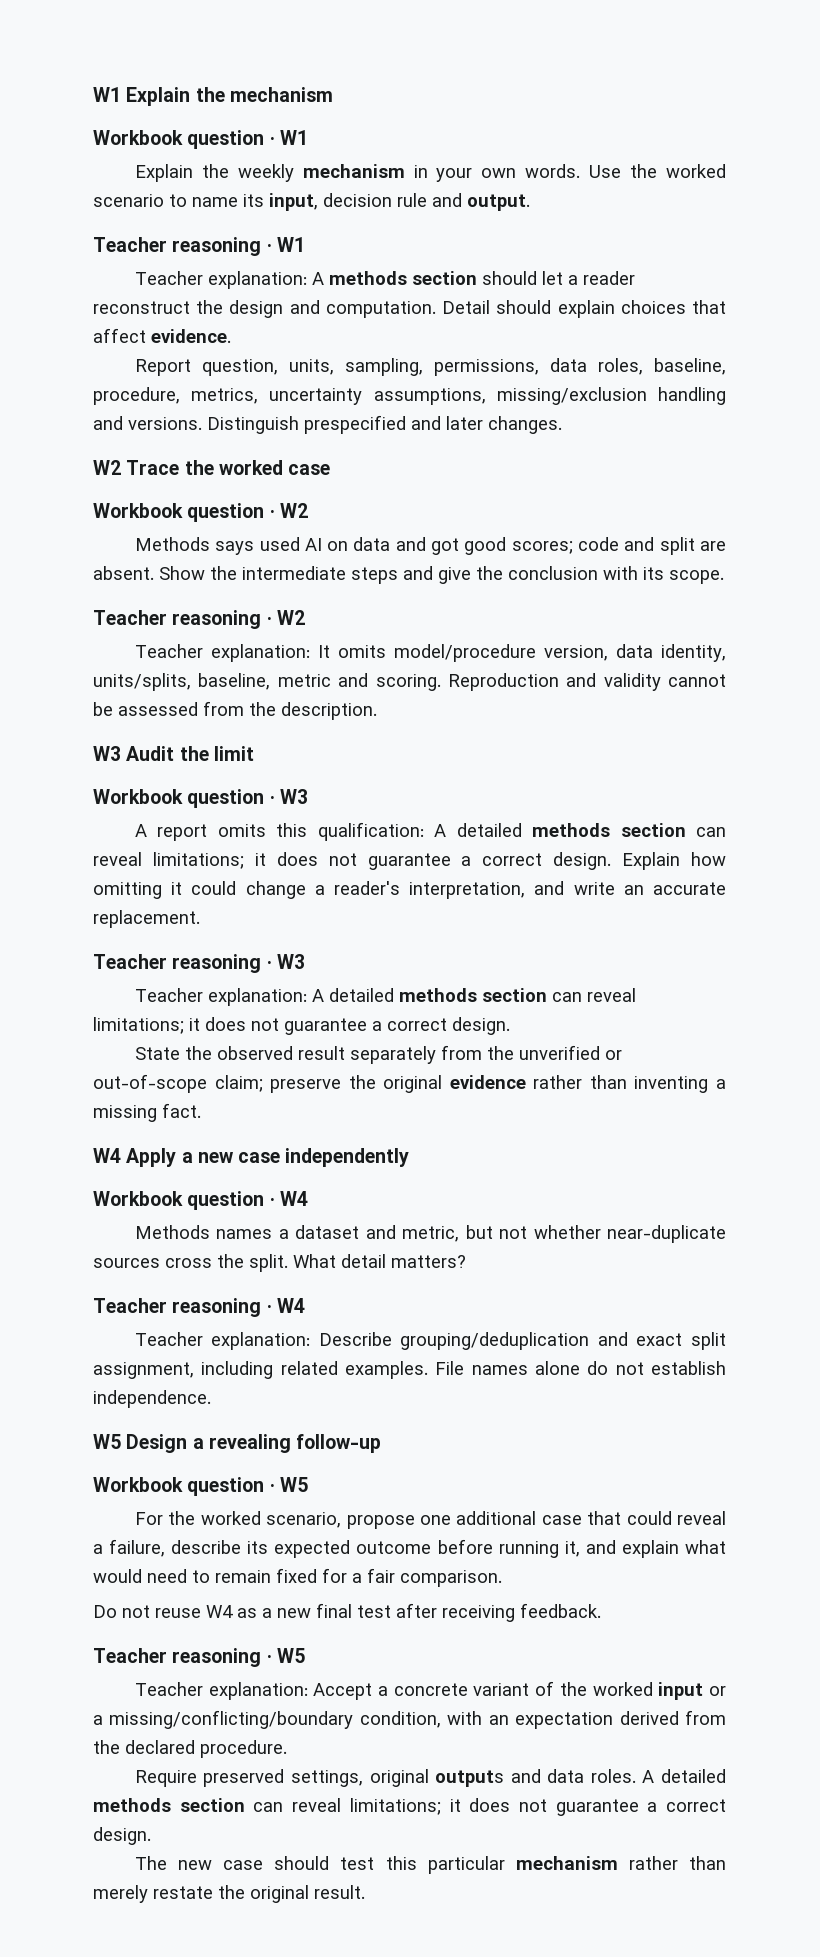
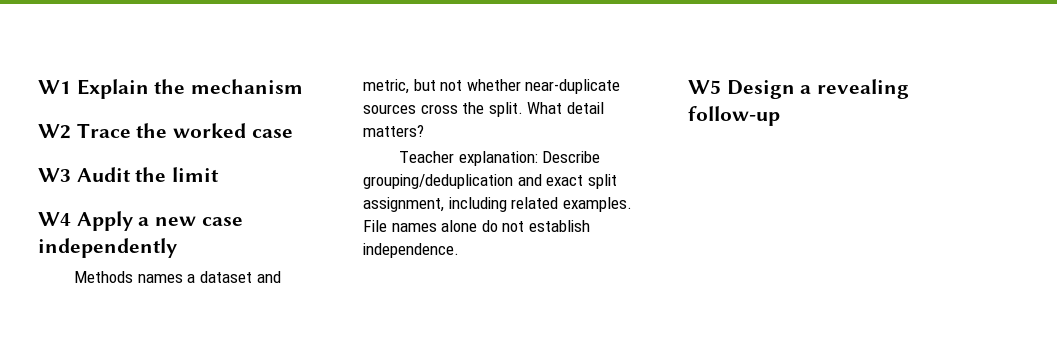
[93,130,308,149] [134,164,726,182] [93,193,530,211] [93,237,305,256] [134,271,635,289] [93,300,726,318] [93,328,231,343] [134,358,726,376] [93,387,726,405] [93,415,562,434] // Workbook question · W1 // Explain the weekly mechanism in your own words. Use the worked scenario to name its input, decision rule and output. // Teacher reasoning · W1 // Teacher explanation: A methods section should let a reader reconstruct the design and computation. Detail should explain choices that affect evidence. // Report question, units, sampling, permissions, data roles, baseline, procedure, metrics, uncertainty assumptions, missing/exclusion handling and versions. Distinguish prespecified and later changes. -> (304, 86) none
[93,503,308,522] [134,537,727,555] [93,566,724,584] [93,610,305,629] [134,644,726,662] [93,673,726,691] [93,701,377,720] [93,746,254,761] [93,789,308,808] [134,822,726,841] [93,852,726,870] [93,881,726,899] [93,910,200,928] [93,954,305,973] [134,988,636,1006] [93,1017,510,1035] [134,1045,622,1064] [93,1074,726,1093] [93,1103,201,1122] Workbook question · W2 // Methods says used AI on data and got good scores; code and split are absent. Show the intermediate steps and give the conclusion with its scope. // Teacher reasoning · W2 // Teacher explanation: It omits model/procedure version, data identity, units/splits, baseline, metric and scoring. Reproduction and validity cannot be assessed from the description. // W3 Audit the limit // Workbook question · W3 // A report omits this qualification: A detailed methods section can reveal limitations; it does not guarantee a correct design. Explain how omitting it could change a reader's interpretation, and write an accurate replacement. // Teacher reasoning · W3 // Teacher explanation: A detailed methods section can reveal limitations; it does not guarantee a correct design. // State the observed result separately from the unverified or out-of-scope claim; preserve the original evidence rather than inventing a missing fact. -> [38,167,220,182] W3 Audit the limit
[93,1191,308,1210] // Workbook question · W4 -> (177, 248) none
[93,1298,305,1317] // Teacher reasoning · W4 -> (424, 131) none
[93,1477,308,1496] [134,1511,726,1529] [93,1539,726,1558] [93,1568,502,1587] [93,1603,601,1622] [93,1648,305,1667] [134,1681,726,1700] [93,1710,727,1729] [93,1740,287,1758] [134,1769,726,1787] [93,1798,726,1816] [93,1827,151,1845] [134,1856,727,1874] [93,1885,365,1903] // Workbook question · W5 // For the worked scenario, propose one additional case that could reveal a failure, describe its expected outcome before running it, and explain what would need to remain fixed for a fair comparison. // Do not reuse W4 as a new final test after receiving feedback. // Teacher reasoning · W5 // Teacher explanation: Accept a concrete variant of the worked input or a missing/conflicting/boundary condition, with an expectation derived from the declared procedure. // Require preserved settings, original outputs and data roles. A detailed methods section can reveal limitations; it does not guarantee a correct design. // The new case should test this particular mechanism rather than merely restate the original result. -> (780, 116) none

